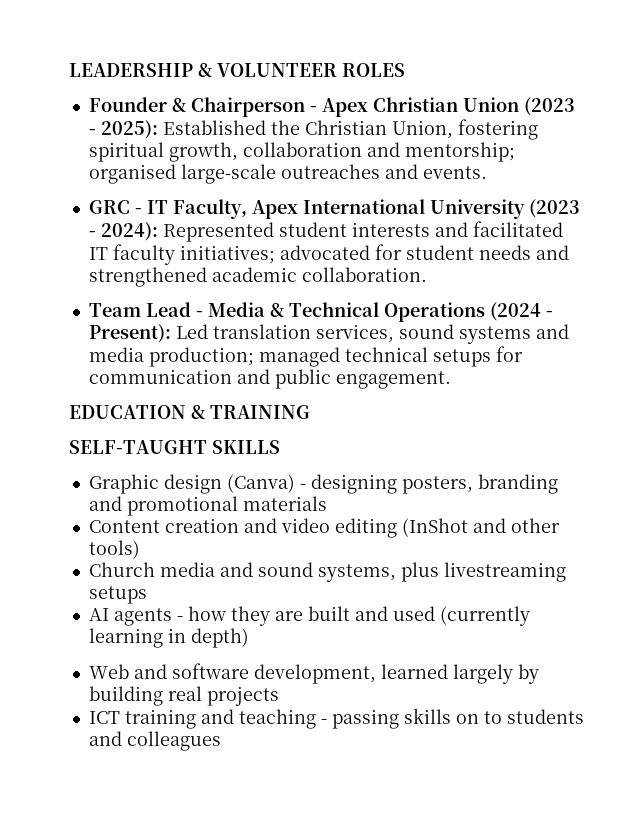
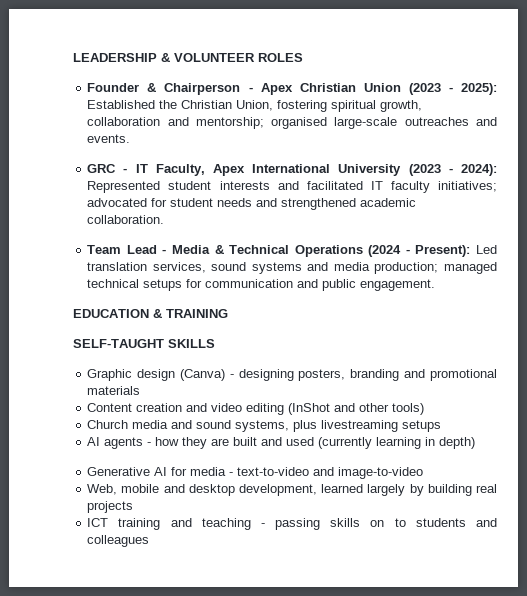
[88,663,249,679] Web and software -> [87,467,424,479] [87,484,235,496] Generative AI for media - text-to-video and image-to-video // Web, mobile and desktop

